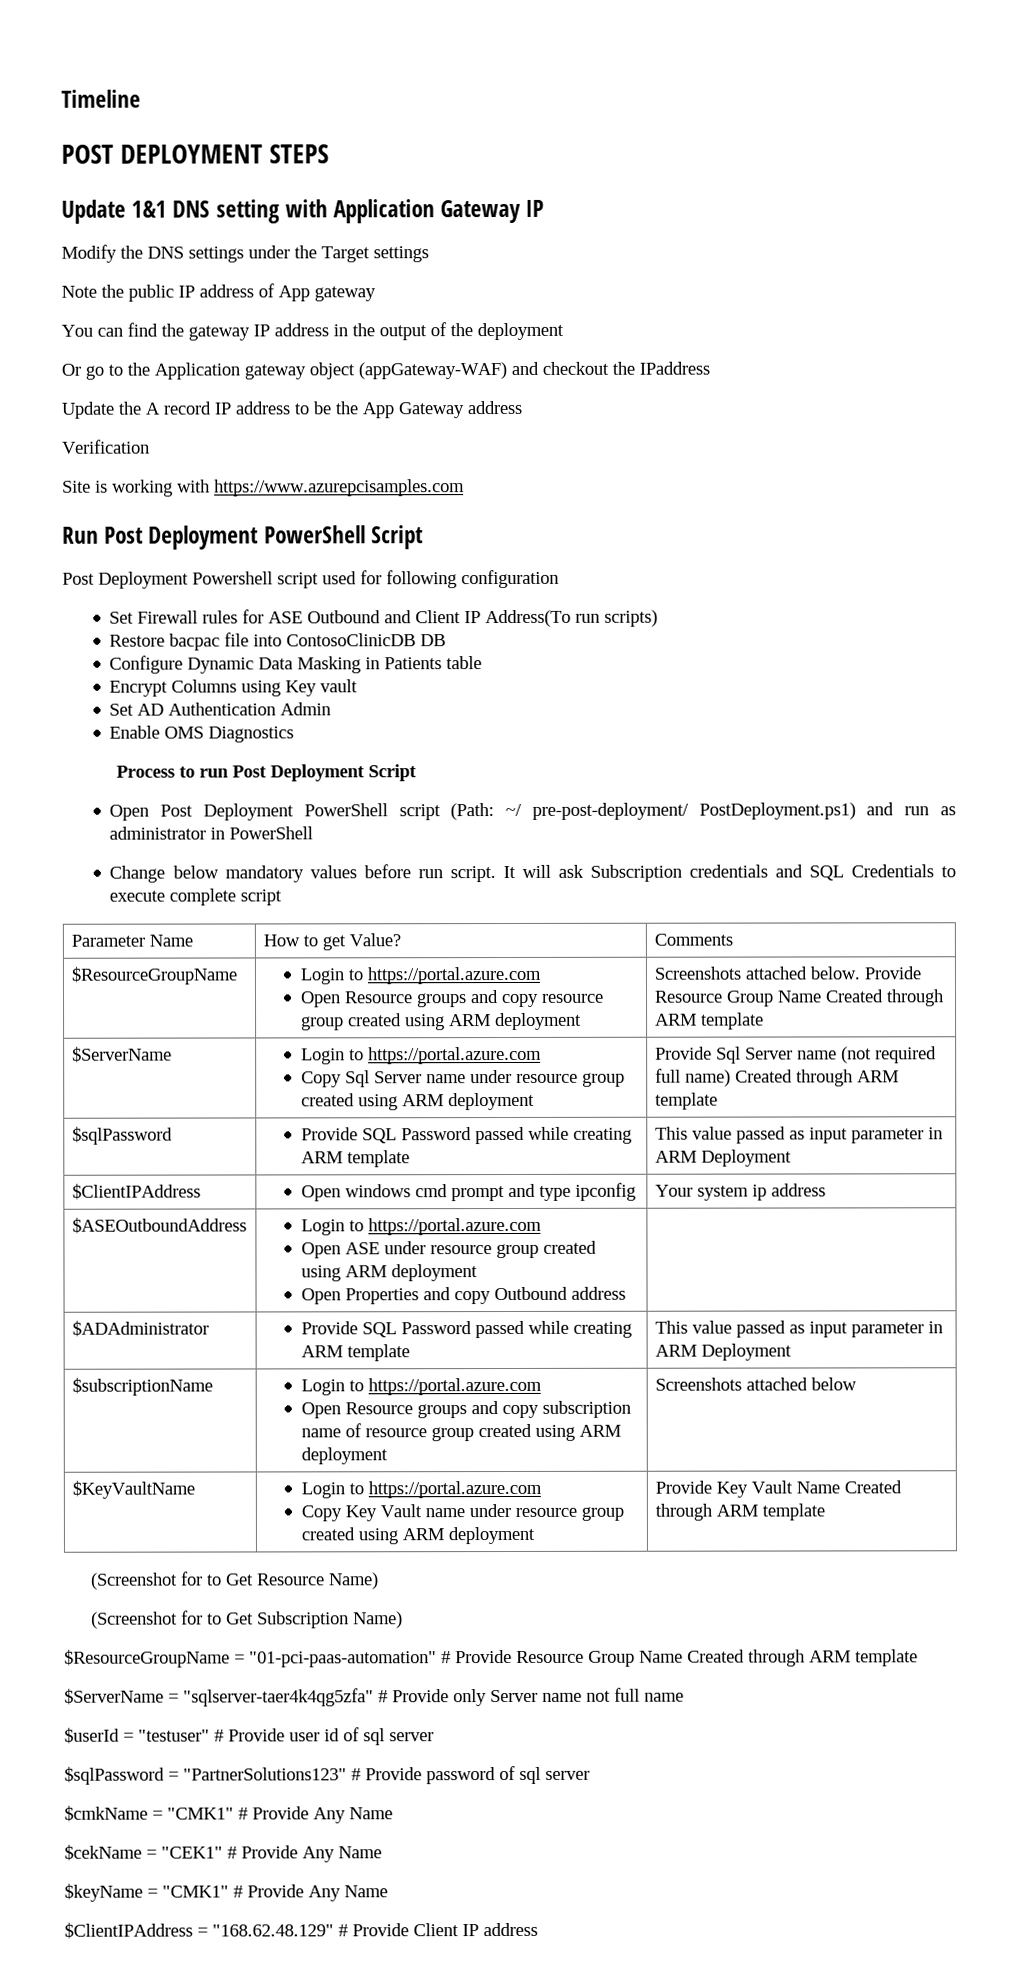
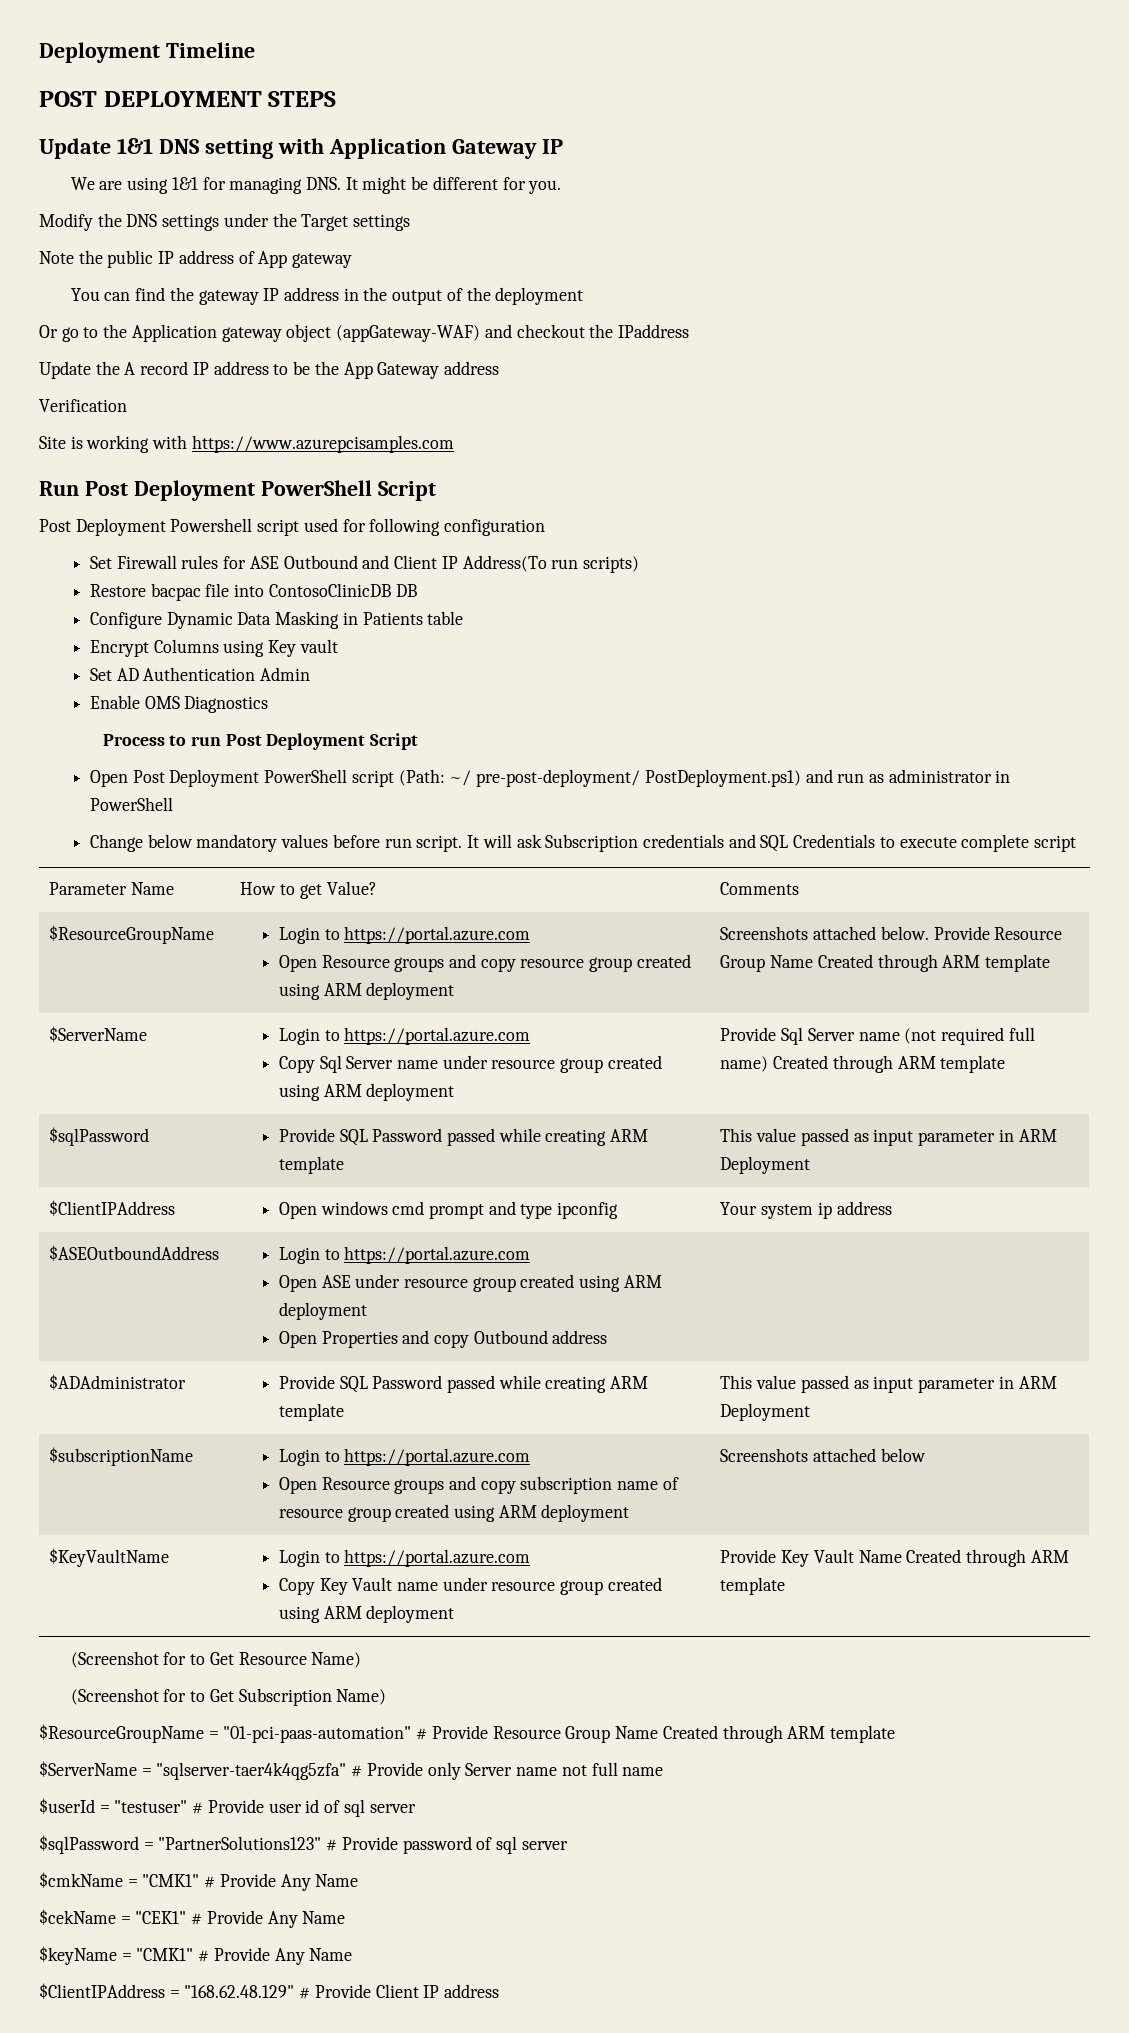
(61, 98) none -> [39,42,160,63] Deployment
(545, 208) none -> [70,176,562,194] // We are using 1&1 for managing DNS. It might be different for you.

